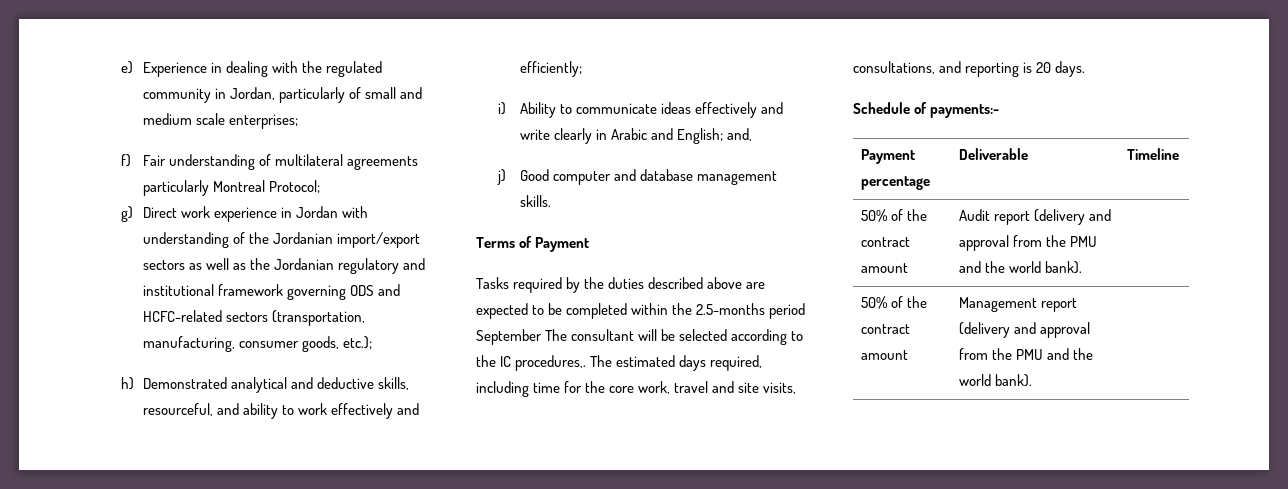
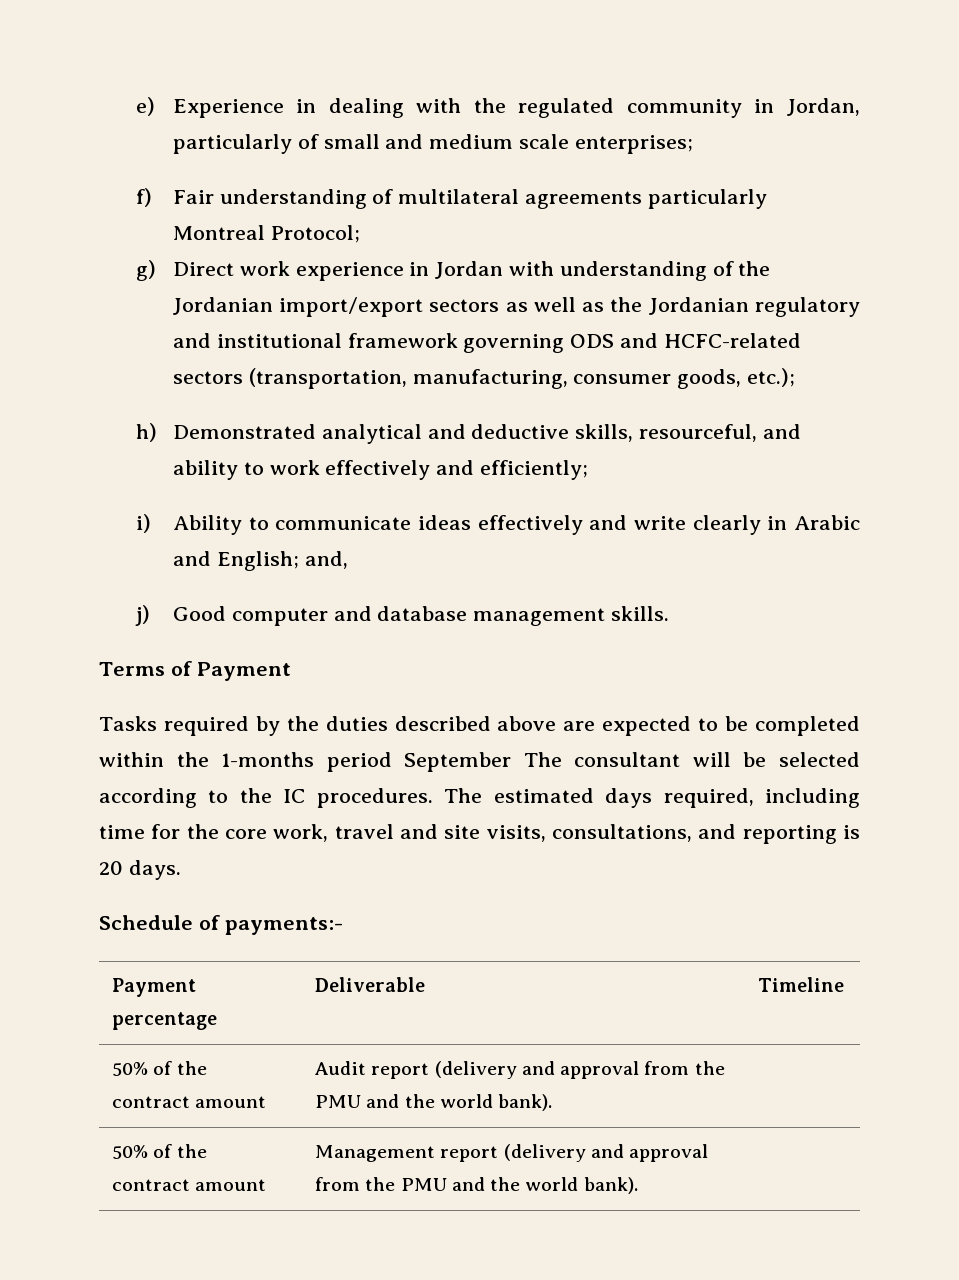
[696,303,766,315] 2.5-months -> [221,752,315,767] 1-months
[515,355,587,371] procedures,. -> [316,788,433,808] procedures.

